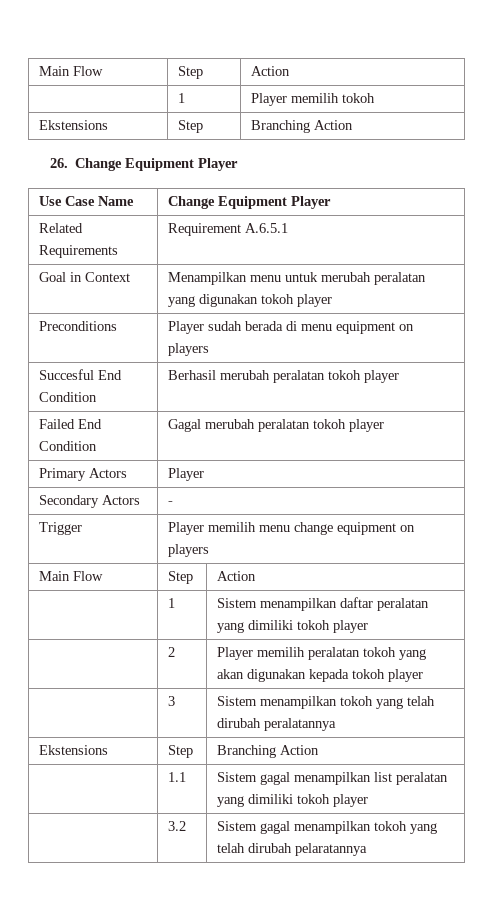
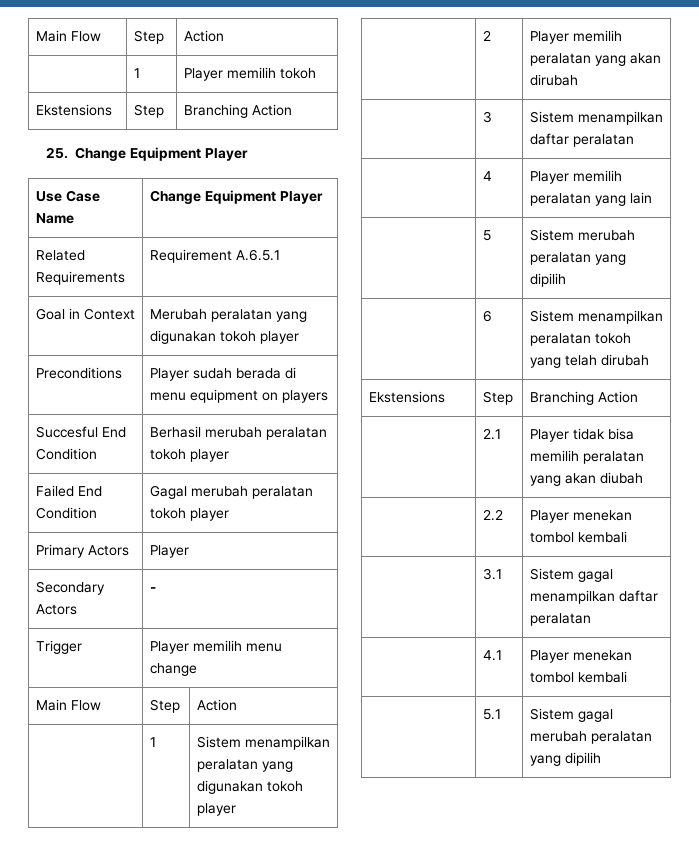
[49,158,68,168] 26. -> [45,147,68,159] 25.
[168,272,372,285] Menampilkan menu untuk merubah -> [149,309,207,320] Merubah
[337,522,416,535] [168,544,210,557] equipment on players -> (197, 669) none
[340,597,430,611] [217,620,294,633] daftar peralatan yang dimiliki -> [196,759,293,772] [196,780,263,794] peralatan yang digunakan
[363,647,427,660] [217,669,424,682] tokoh yang akan digunakan kepada tokoh player -> [594,53,661,66] [529,74,578,86] yang akan dirubah
[340,696,436,709] [217,718,337,731] tokoh yang telah dirubah peralatannya -> [529,133,634,147] [482,171,492,181] [529,170,622,184] [529,192,652,206] [482,230,491,241] [529,229,635,241] [529,252,626,265] [529,273,566,287] [482,310,492,322] [529,310,663,324] [529,333,631,346] [529,354,649,368] daftar peralatan // | 4 | Player memilih peralatan yang lain // | 5 | Sistem merubah peralatan yang dipilih // | 6 | Sistem menampilkan peralatan tokoh yang telah dirubah
[168,772,187,782] [217,772,449,785] [217,794,369,807] [168,821,187,831] [217,821,438,834] [217,843,368,856] 1.1 | Sistem gagal menampilkan list peralatan yang dimiliki tokoh player // | 3.2 | Sistem gagal menampilkan tokoh yang telah dirubah pelaratannya -> [482,428,501,440] [529,428,634,442] [529,450,644,464] [529,472,643,486] [482,509,503,521] [529,510,632,523] [529,531,627,543] [482,568,502,580] [529,568,613,582] [529,590,658,604] [529,613,591,626] [482,650,502,661] [529,650,632,663] [529,671,627,683] [482,709,501,720] [529,708,613,722] [529,731,652,744] [529,752,601,766] 2.1 | Player tidak bisa memilih peralatan yang akan diubah // | 2.2 | Player menekan tombol kembali // | 3.1 | Sistem gagal menampilkan daftar peralatan // | 4.1 | Player menekan tombol kembali // | 5.1 | Sistem gagal merubah peralatan yang dipilih

